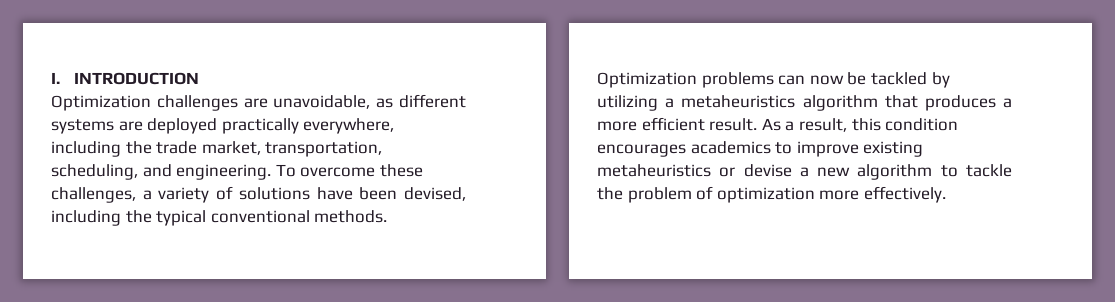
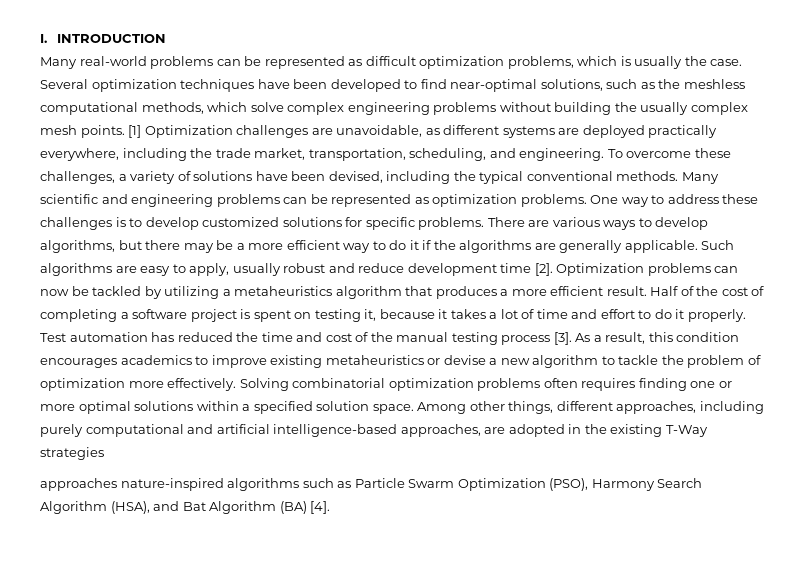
(200, 78) none -> [40,56,743,69] [40,79,745,92] [40,102,748,115] [40,125,142,138] Many real-world problems can be represented as difficult optimization problems, which is usually the case. Several optimization techniques have been developed to find near-optimal solutions, such as the meshless computational methods, which solve complex engineering problems without building the usually complex mesh points. [1]
(388, 216) none -> [681,172,719,184] [40,194,759,207] [40,217,709,230] [40,240,735,253] [40,263,553,276] Many scientific and engineering problems can be represented as optimization problems. One way to address these challenges is to develop customized solutions for specific problems. There are various ways to develop algorithms, but there may be a more efficient way to do it if the algorithms are generally applicable. Such algorithms are easy to apply, usually robust and reduce development time [2].
(758, 124) none -> [650,286,765,296] [40,309,746,322] [40,332,572,345] Half of the cost of completing a software project is spent on testing it, because it takes a lot of time and effort to do it properly. Test automation has reduced the time and cost of the manual testing process [3].
(946, 194) none -> [239,378,732,391] [40,401,764,414] [40,424,708,437] [40,447,104,460] [40,478,703,491] [40,501,331,514] Solving combinatorial optimization problems often requires finding one or more optimal solutions within a specified solution space. Among other things, different approaches, including purely computational and artificial intelligence-based approaches, are adopted in the existing T-Way strategies // approaches nature-inspired algorithms such as Particle Swarm Optimization (PSO), Harmony Search Algorithm (HSA), and Bat Algorithm (BA) [4].

